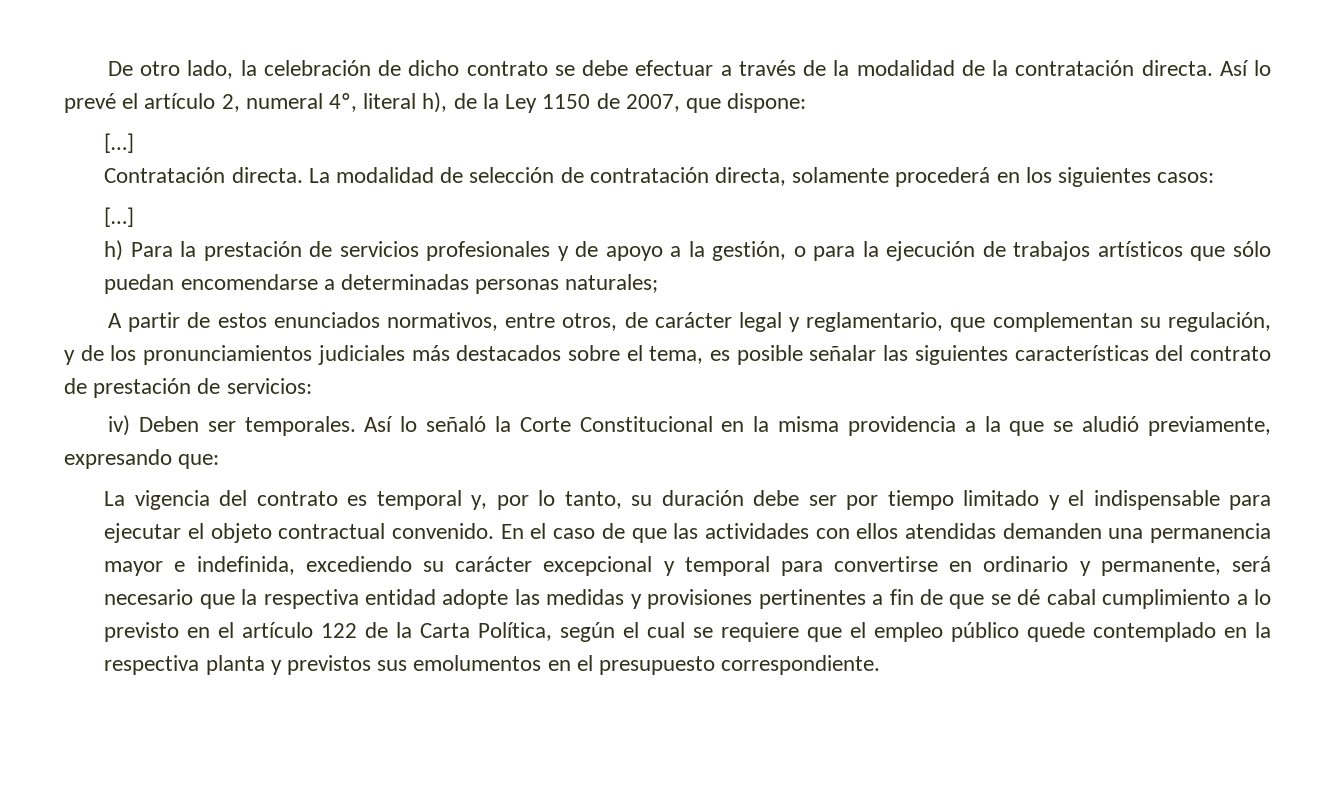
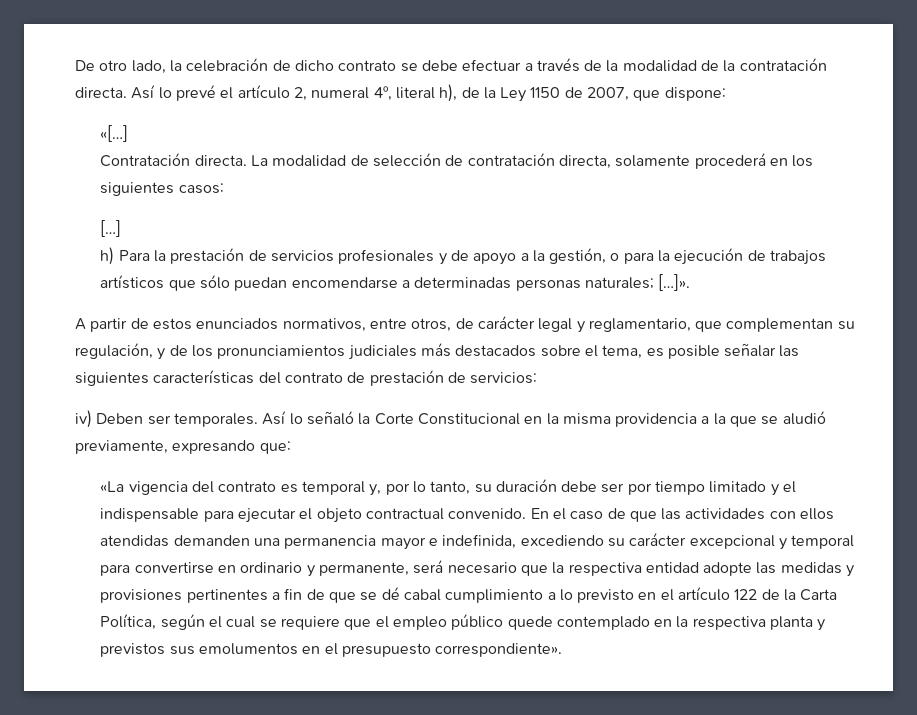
[104,133,135,153] […] -> [100,125,129,142] «[…]
(659, 283) none -> [658,274,691,291] […]».
[104,491,126,506] La -> [100,481,125,492] «La
[721,655,881,675] correspondiente. -> [435,643,563,657] correspondiente».

